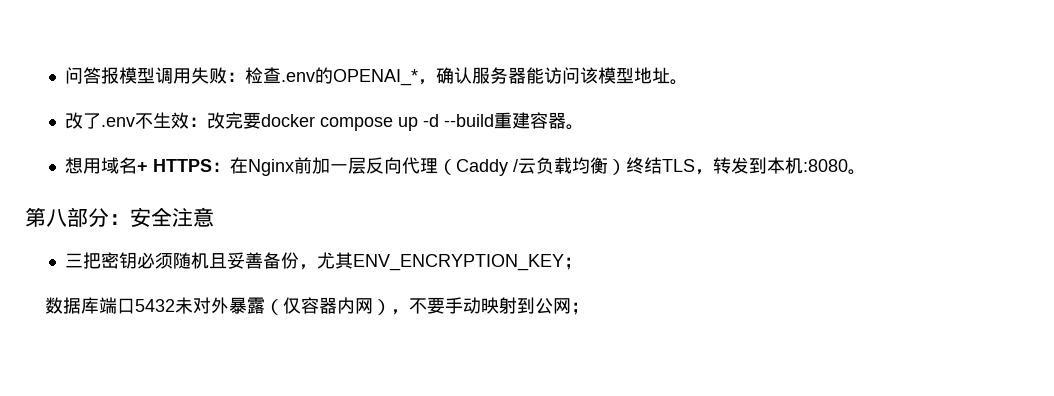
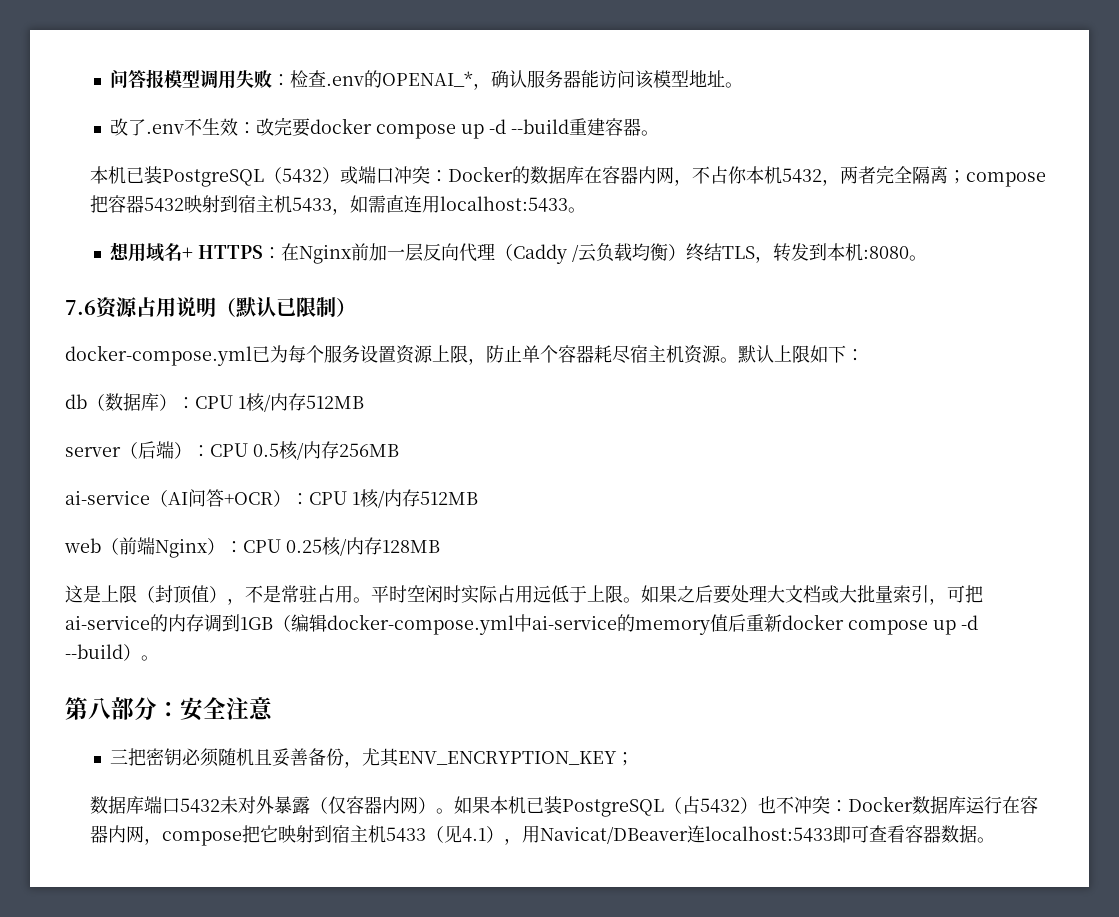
(585, 127) none -> [90,165,1047,187] [90,195,587,215] // 本机已装PostgreSQL（5432）或端口冲突：Docker的数据库在容器内网，不占你本机5432，两者完全隔离；compose把容器5432映射到宿主机5433，如需直连用localhost:5433。
(867, 172) none -> [65,297,356,319] [65,345,864,366] [65,393,364,412] [65,441,399,460] [65,489,478,508] [64,537,440,558] [65,585,983,605] [65,614,978,635] [65,644,159,661] // 7.6资源占用说明（默认已限制） // docker-compose.yml已为每个服务设置资源上限，防止单个容器耗尽宿主机资源。默认上限如下： // db（数据库）：CPU 1核/内存512MB // server（后端）：CPU 0.5核/内存256MB // ai-service（AI问答+OCR）：CPU 1核/内存512MB // web（前端Nginx）：CPU 0.25核/内存128MB // 这是上限（封顶值），不是常驻占用。平时空闲时实际占用远低于上限。如果之后要处理大文档或大批量索引，可把ai-service的内存调到1GB（编辑docker-compose.yml中ai-service的memory值后重新docker compose up -d --build）。
[391,297,590,315] ，不要手动映射到公网； -> [436,796,1039,817] [90,825,996,846] 。如果本机已装PostgreSQL（占5432）也不冲突：Docker数据库运行在容器内网，compose把它映射到宿主机5433（见4.1），用Navicat/DBeaver连localhost:5433即可查看容器数据。

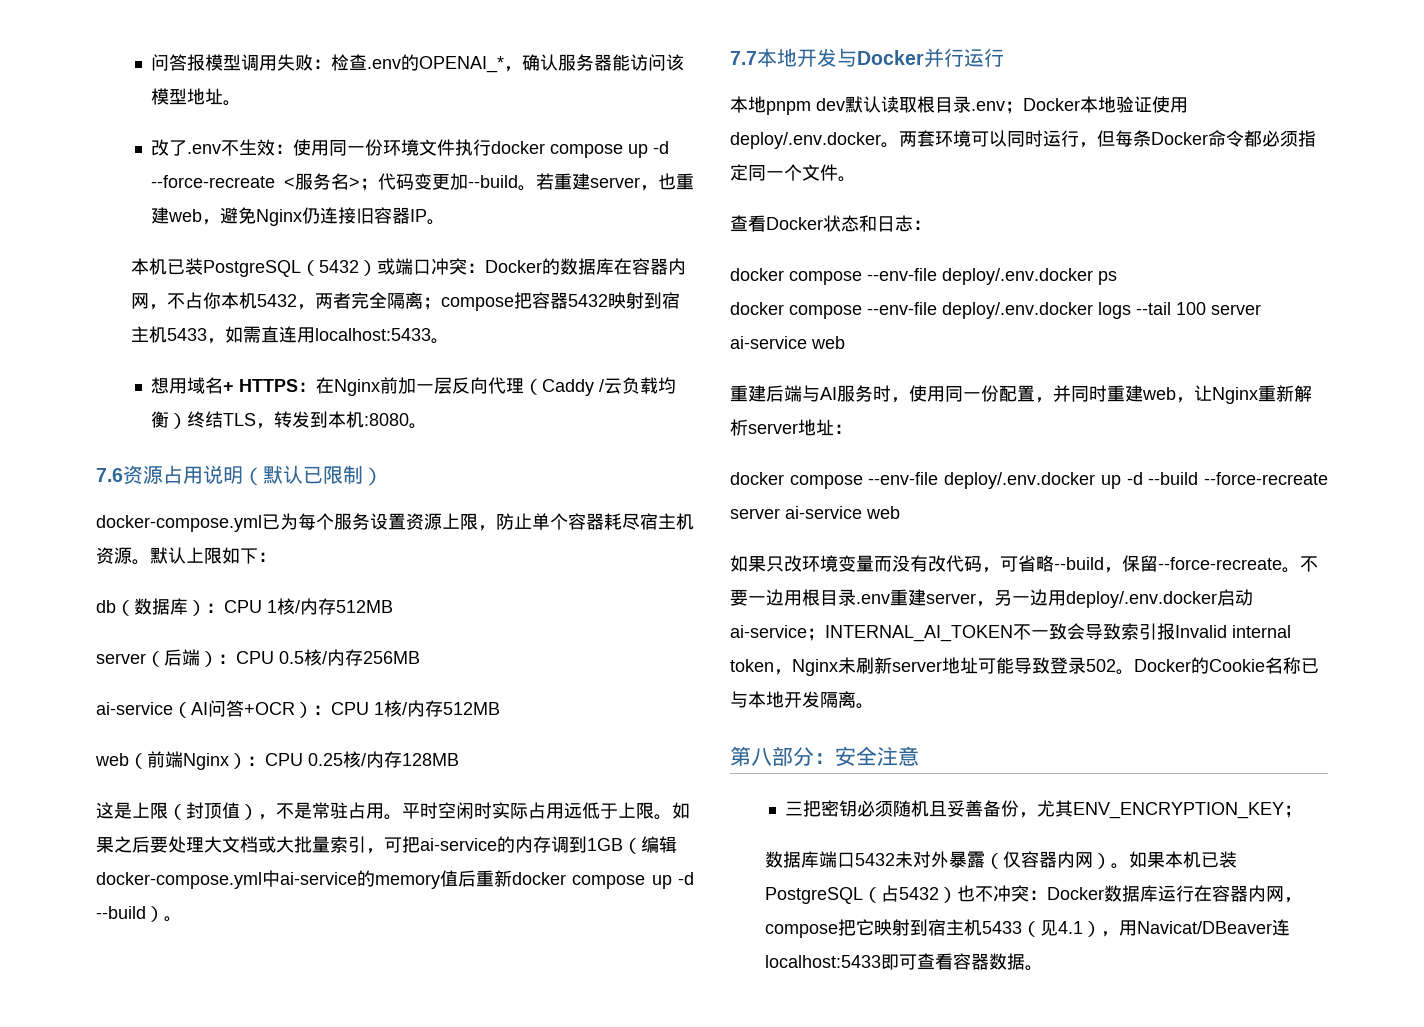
[255,117,641,139] 改完要docker compose up -d --build重建容器 -> [293,139,670,158] [151,173,694,191] [151,207,428,226] 使用同一份环境文件执行docker compose up -d --force-recreate <服务名>；代码变更加--build。若重建server，也重建web，避免Nginx仍连接旧容器IP
(159, 658) none -> [730,48,1004,68] [730,96,1188,115] [730,130,1316,149] [730,164,856,182] [730,215,931,232] [730,268,1117,285] [730,302,1261,319] [730,336,845,349] [730,385,1312,404] [730,419,852,436] [730,472,1328,489] [730,506,900,519] [730,555,1318,573] [730,589,1253,608] [730,623,1291,642] [730,657,1319,676] [730,691,874,709] // 7.7本地开发与Docker并行运行 // 本地pnpm dev默认读取根目录.env；Docker本地验证使用deploy/.env.docker。两套环境可以同时运行，但每条Docker命令都必须指定同一个文件。 // 查看Docker状态和日志： // docker compose --env-file deploy/.env.docker ps // docker compose --env-file deploy/.env.docker logs --tail 100 server ai-service web // 重建后端与AI服务时，使用同一份配置，并同时重建web，让Nginx重新解析server地址： // docker compose --env-file deploy/.env.docker up -d --build --force-recreate server ai-service web // 如果只改环境变量而没有改代码，可省略--build，保留--force-recreate。不要一边用根目录.env重建server，另一边用deploy/.env.docker启动ai-service；INTERNAL_AI_TOKEN不一致会导致索引报Invalid internal token，Nginx未刷新server地址可能导致登录502。Docker的Cookie名称已与本地开发隔离。

